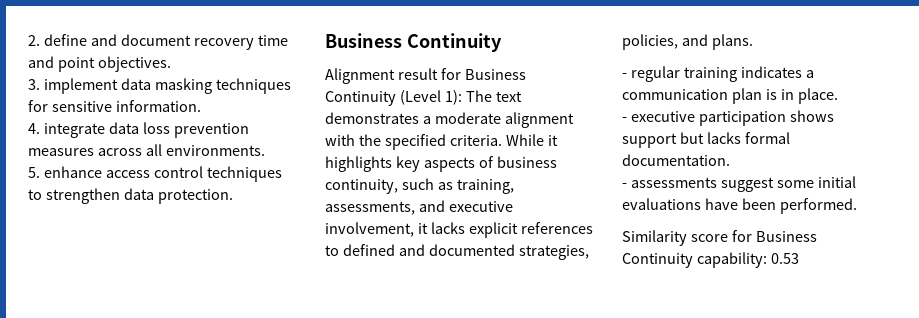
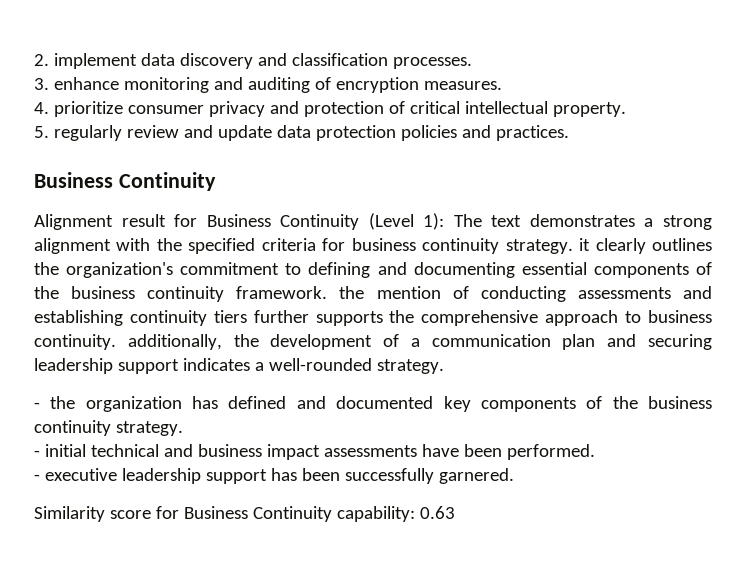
[43,34,288,50] [28,56,171,72] [28,78,291,94] [28,100,201,112] [28,122,249,138] [28,144,265,156] [28,166,282,182] [28,188,233,204] define and document recovery time and point objectives. // 3. implement data masking techniques for sensitive information. // 4. integrate data loss prevention measures across all environments. // 5. enhance access control techniques to strengthen data protection. -> [53,53,472,69] [34,77,502,93] [34,101,626,117] [34,125,569,141] implement data discovery and classification processes. // 3. enhance monitoring and auditing of encryption measures. // 4. prioritize consumer privacy and protection of critical intellectual property. // 5. regularly review and update data protection policies and practices.
[434,112,501,124] moderate -> [663,215,712,230] strong
[449,134,558,146] [325,156,557,172] [325,178,514,194] [325,200,513,215] [325,222,593,238] [325,244,589,260] [622,34,753,50] [622,66,814,82] [622,88,838,104] [622,110,834,126] [622,132,790,148] [622,154,730,166] [622,176,856,192] [622,198,857,214] criteria. While it highlights key aspects of business continuity, such as training, assessments, and executive involvement, it lacks explicit references to defined and documented strategies, policies, and plans. // - regular training indicates a communication plan is in place. // - executive participation shows support but lacks formal documentation. // - assessments suggest some initial evaluations have been performed. -> [261,238,712,254] [34,262,712,278] [34,286,712,302] [34,310,712,326] [34,334,713,350] [34,358,444,374] [34,396,713,412] [34,420,183,436] [34,444,595,460] [34,468,514,484] criteria for business continuity strategy. it clearly outlines the organization's commitment to defining and documenting essential components of the business continuity framework. the mention of conducting assessments and establishing continuity tiers further supports the comprehensive approach to business continuity. additionally, the development of a communication plan and securing leadership support indicates a well-rounded strategy. // - the organization has defined and documented key components of the business continuity strategy. // - initial technical and business impact assessments have been performed. // - executive leadership support has been successfully garnered.
[770,253,799,264] 0.53 -> [419,506,455,519] 0.63

